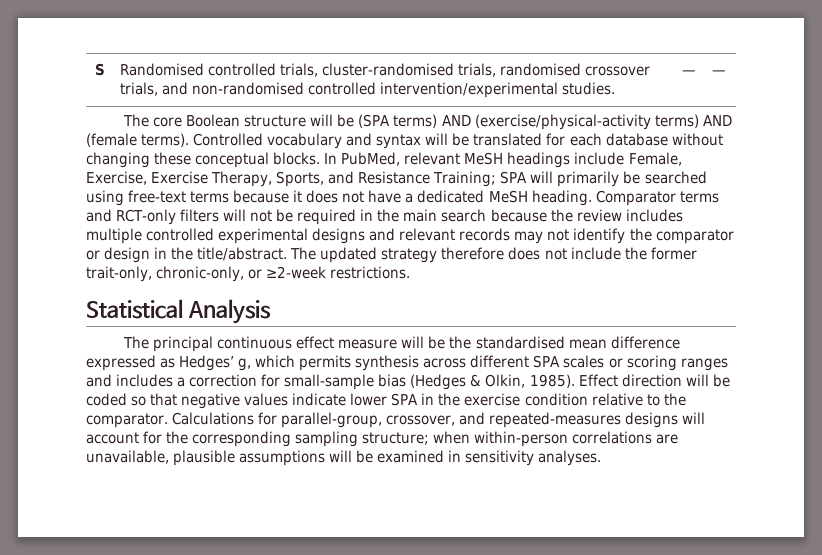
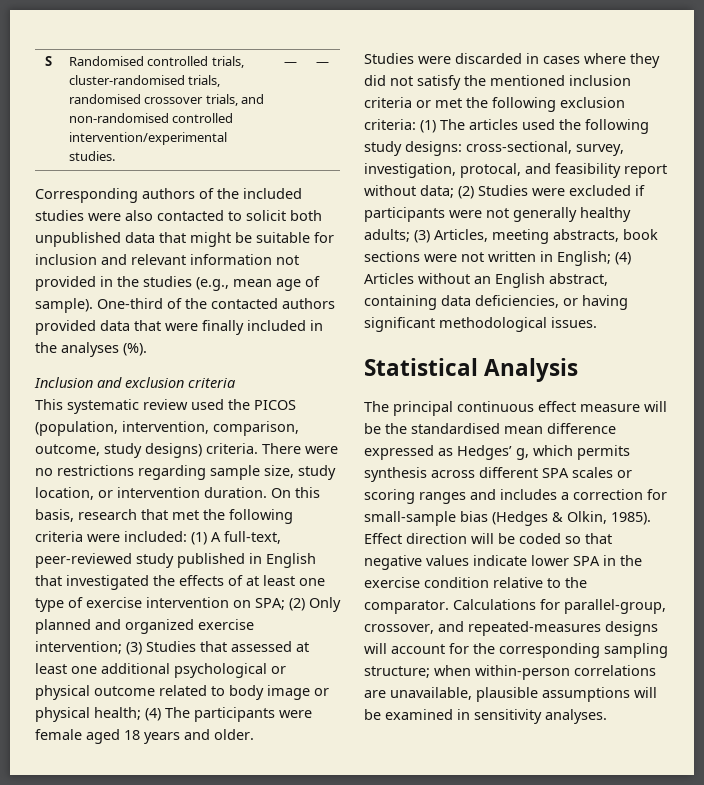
[123,114,732,130] [86,133,723,149] [86,152,682,168] [86,171,707,187] [86,190,719,206] [86,209,683,225] [86,228,734,244] [86,247,697,263] [86,266,411,282] The core Boolean structure will be (SPA terms) AND (exercise/physical-activity terms) AND (female terms). Controlled vocabulary and syntax will be translated for each database without changing these conceptual blocks. In PubMed, relevant MeSH headings include Female, Exercise, Exercise Therapy, Sports, and Resistance Training; SPA will primarily be searched using free-text terms because it does not have a dedicated MeSH heading. Comparator terms and RCT-only filters will not be required in the main search because the review includes multiple controlled experimental designs and relevant records may not identify the comparator or design in the title/abstract. The updated strategy therefore does not include the former trait-only, chronic-only, or ≥2-week restrictions. -> [35,188,302,203] [35,210,322,221] [35,232,334,247] [35,254,299,265] [35,276,320,291] [35,298,335,313] [35,320,323,335] [35,342,147,357] [34,377,235,388] [35,399,296,414] [35,421,299,436] [35,443,338,458] [35,465,336,480] [35,487,320,500] [35,509,293,524] [35,531,281,545] [35,553,316,568] [35,575,325,590] [35,597,341,612] [35,619,254,634] [35,641,309,655] [35,663,286,678] [35,685,329,700] [35,707,312,722] [35,729,254,744] [364,53,660,68] [364,75,631,90] [364,97,625,112] [364,119,649,134] [364,141,624,156] [364,163,667,178] [364,185,645,199] [364,207,631,222] [364,229,658,244] [364,251,631,266] [364,273,608,288] [364,295,628,310] [364,317,597,332] Corresponding authors of the included studies were also contacted to solicit both unpublished data that might be suitable for inclusion and relevant information not provided in the studies (e.g., mean age of sample). One-third of the contacted authors provided data that were finally included in the analyses (%). // Inclusion and exclusion criteria // This systematic review used the PICOS (population, intervention, comparison, outcome, study designs) criteria. There were no restrictions regarding sample size, study location, or intervention duration. On this basis, research that met the following criteria were included: (1) A full-text, peer-reviewed study published in English that investigated the effects of at least one type of exercise intervention on SPA; (2) Only planned and organized exercise intervention; (3) Studies that assessed at least one additional psychological or physical outcome related to body image or physical health; (4) The participants were female aged 18 years and older. // Studies were discarded in cases where they did not satisfy the mentioned inclusion criteria or met the following exclusion criteria: (1) The articles used the following study designs: cross-sectional, survey, investigation, protocal, and feasibility report without data; (2) Studies were excluded if participants were not generally healthy adults; (3) Articles, meeting abstracts, book sections were not written in English; (4) Articles without an English abstract, containing data deficiencies, or having significant methodological issues.

